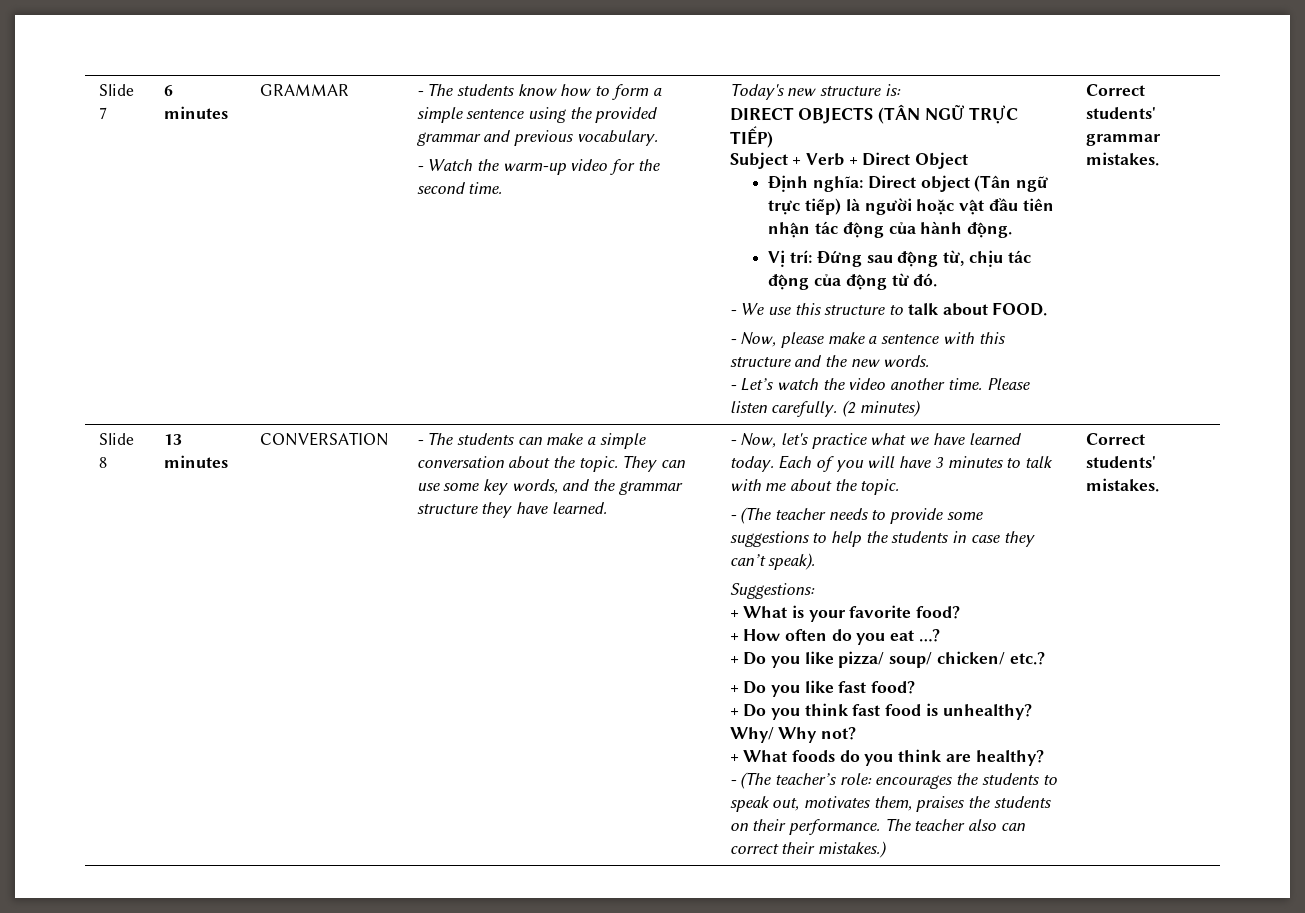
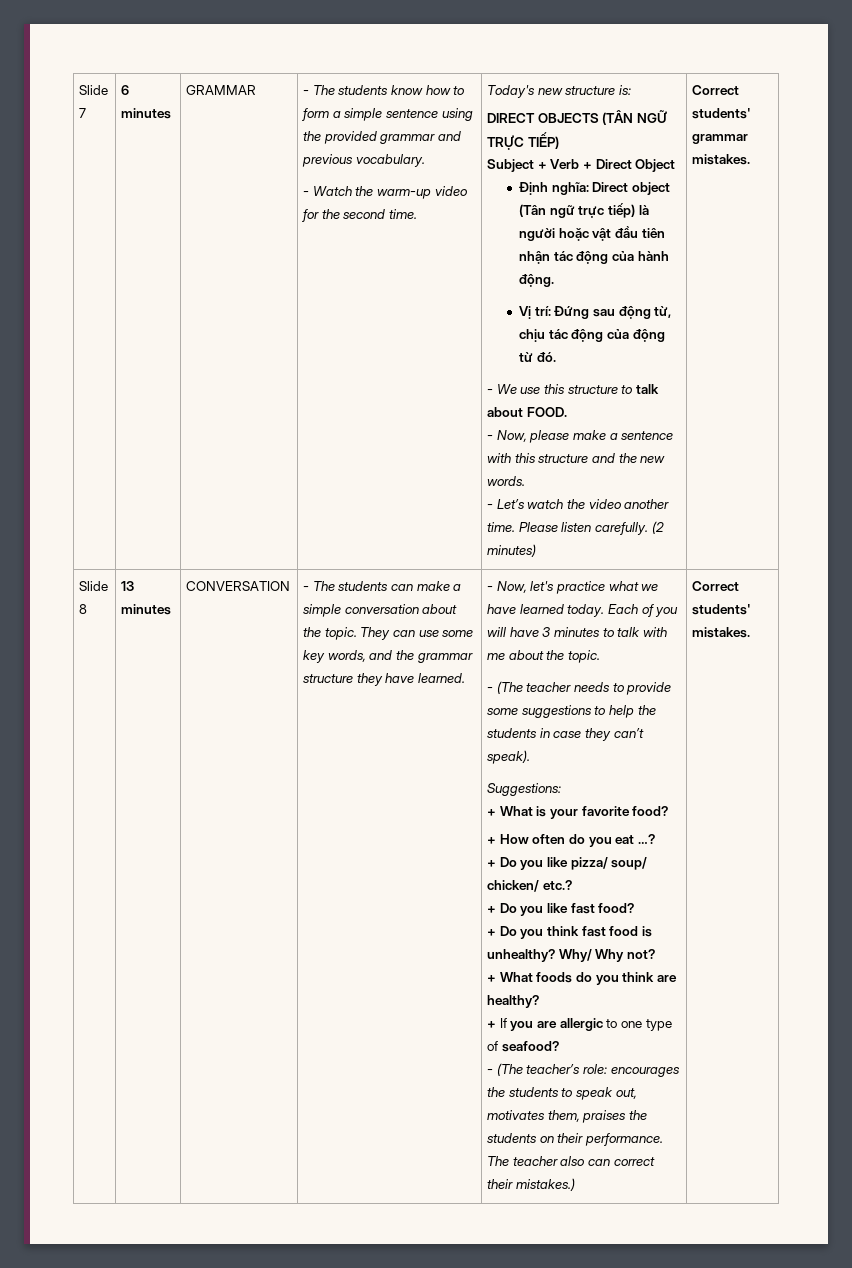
(1044, 758) none -> [487,1018,672,1031] [487,1041,559,1052] // + If you are allergic to one type of seafood?

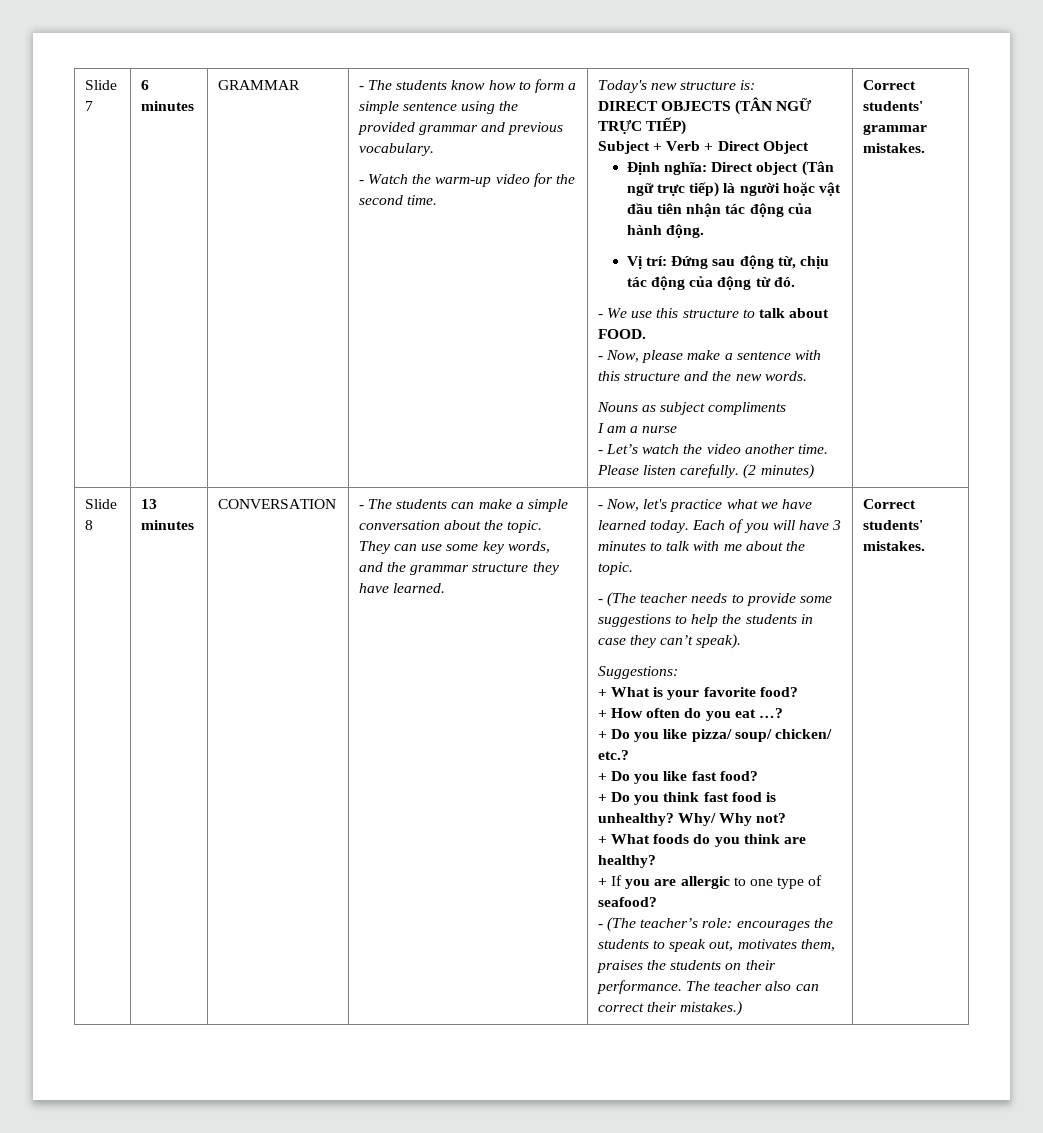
(526, 481) none -> [596,402,787,415] [596,423,678,433] // Nouns as subject compliments // I am a nurse

